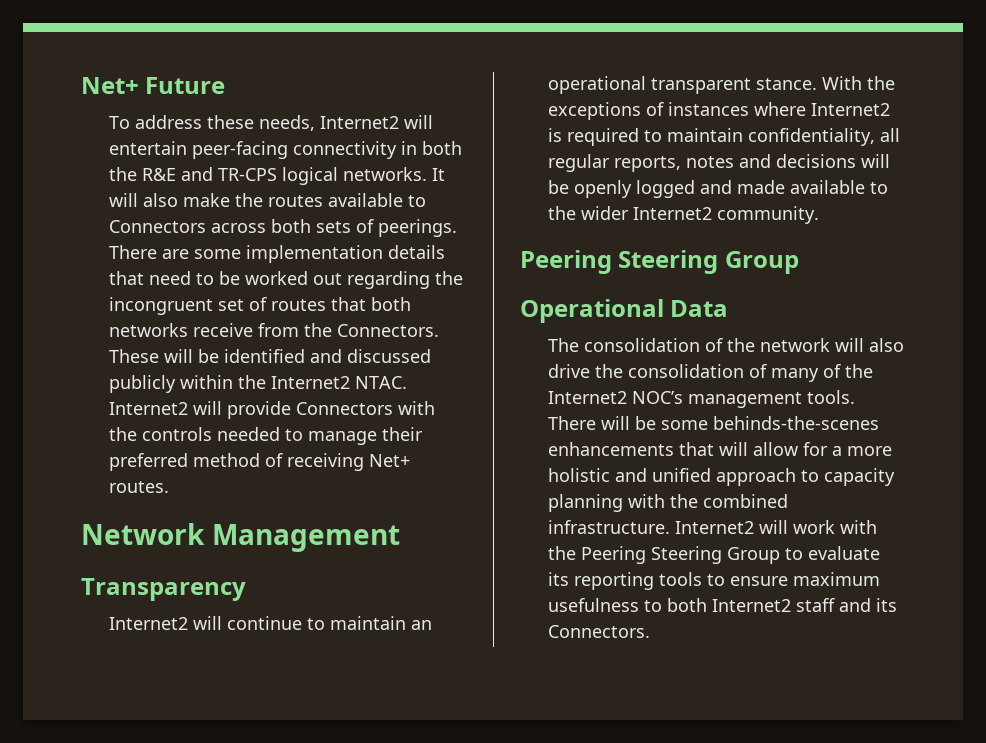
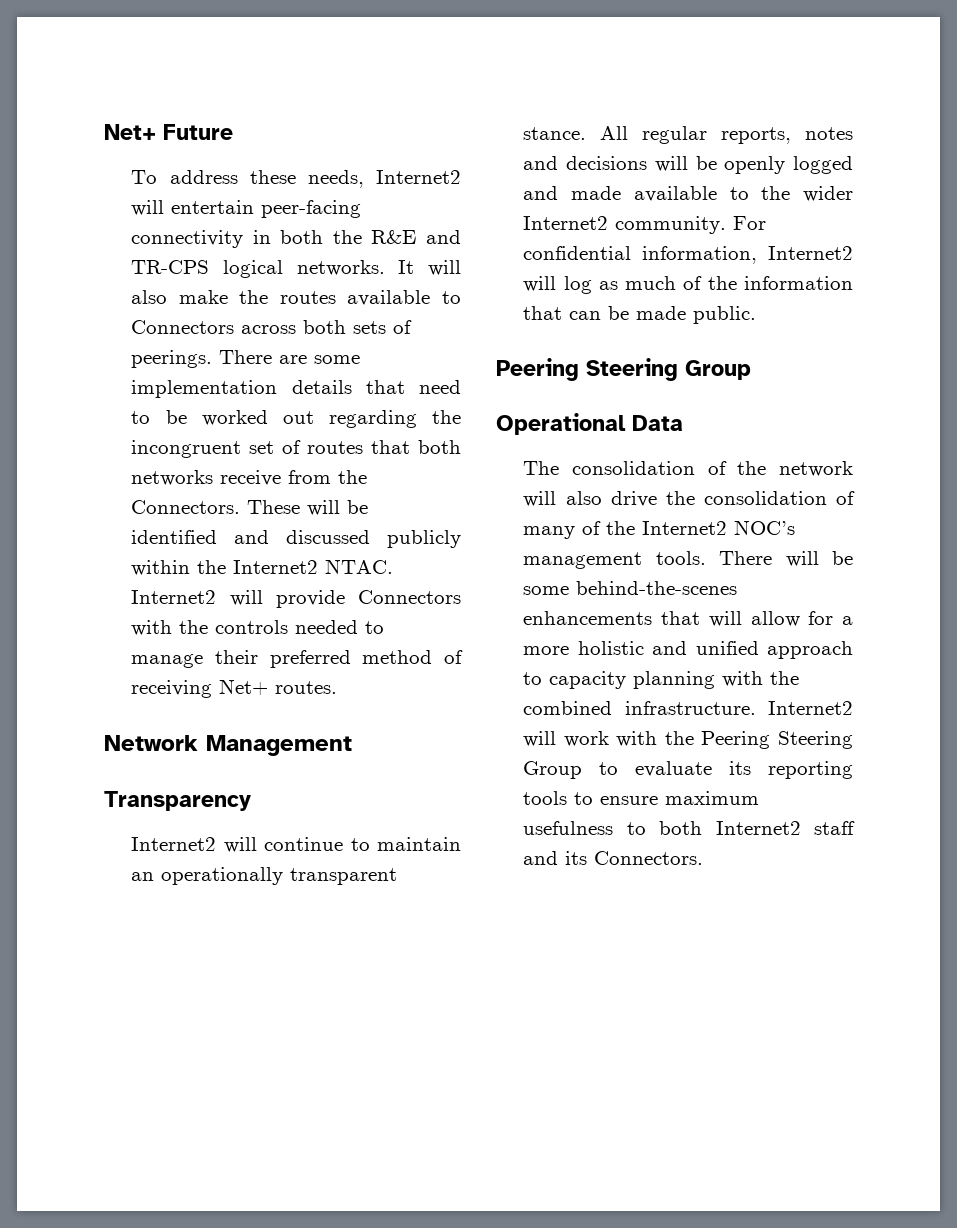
[548,76,647,94] operational -> [161,867,284,885] operationally
[822,76,896,90] [548,102,891,120] [548,128,901,146] With the exceptions of instances where Internet2 is required to maintain confidentiality, all -> [600,126,629,140] All
(820, 215) none -> [733,216,767,230] [523,246,853,264] [523,276,853,294] [523,306,757,324] For confidential information, Internet2 will log as much of the information that can be made public.
[713,416,880,430] behinds-the-scenes -> [576,581,738,595] behind-the-scenes

